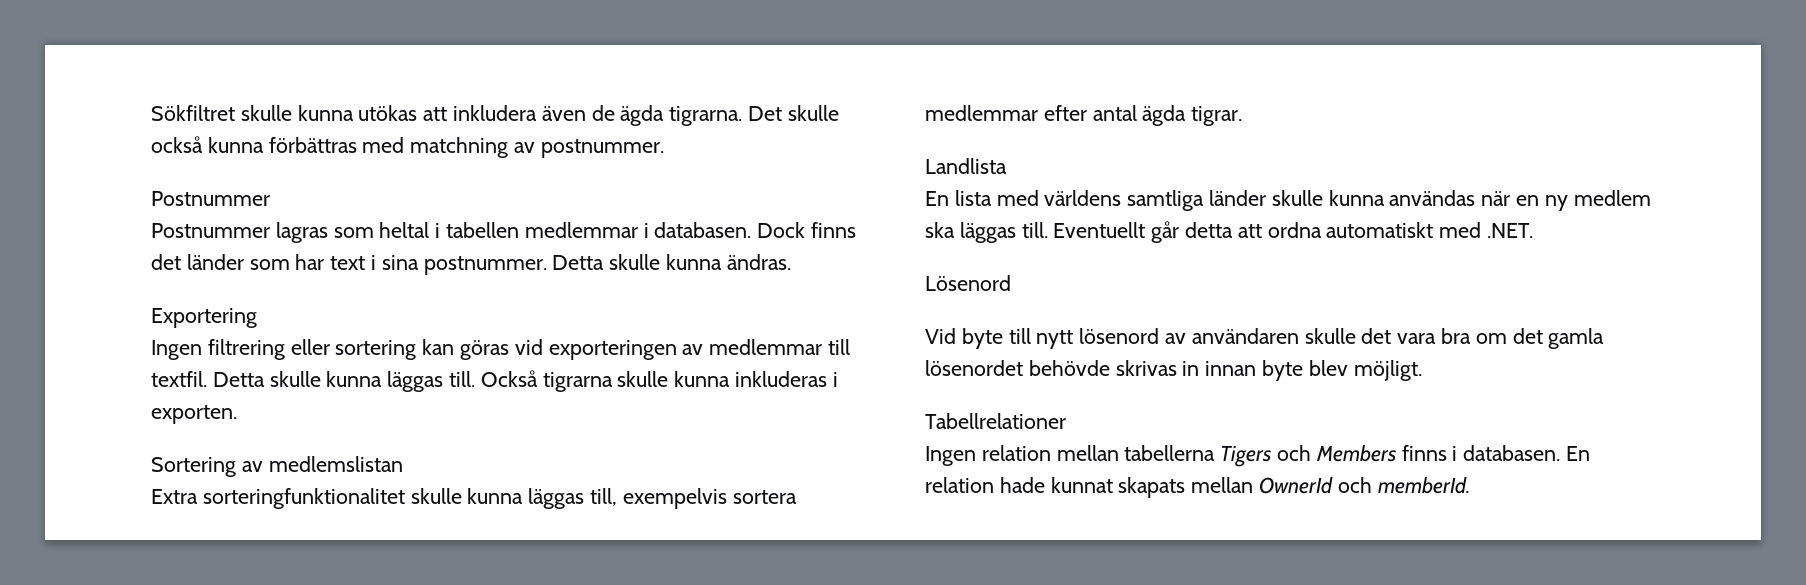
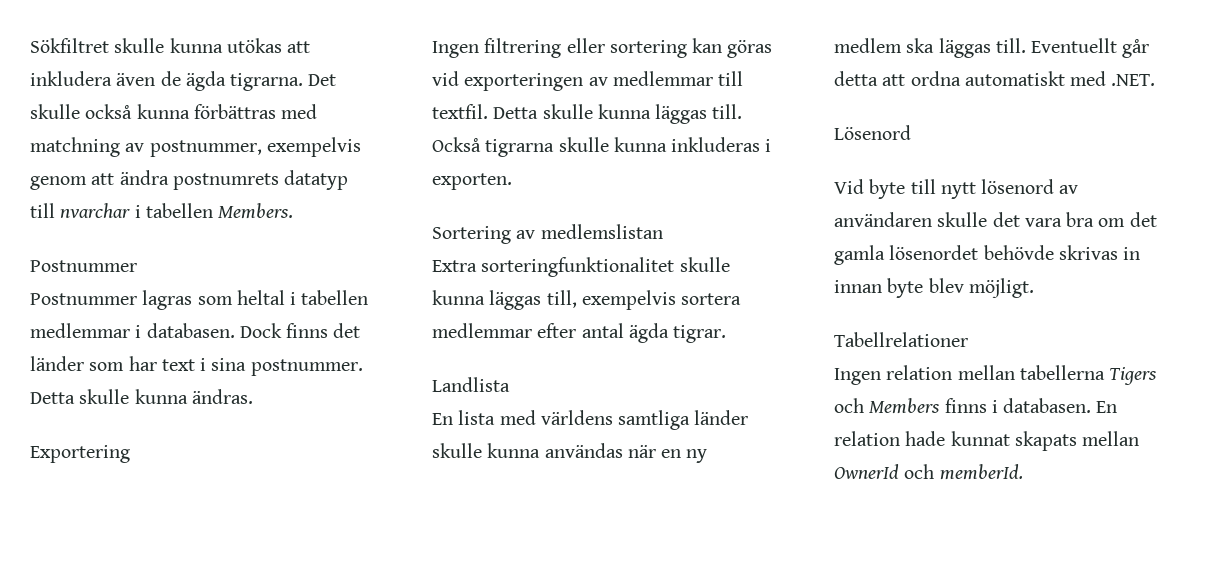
[540,139,664,158] postnummer. -> [149,137,361,157] [30,170,349,190] [30,203,294,219] postnummer, exempelvis genom att ändra postnumrets datatyp till nvarchar i tabellen Members.

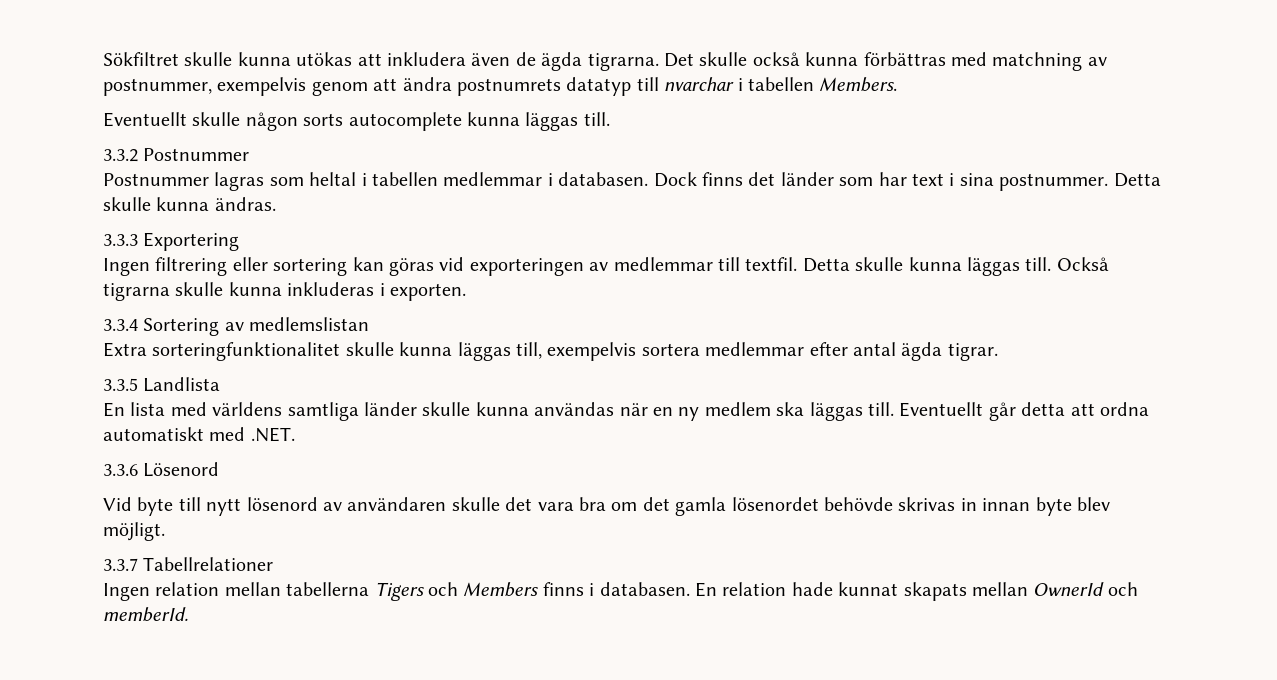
(294, 211) none -> [103,112,610,131] [103,149,138,162] Eventuellt skulle någon sorts autocomplete kunna läggas till. // 3.3.2
(253, 396) none -> [103,234,138,246] 3.3.3
(512, 181) none -> [103,319,138,331] 3.3.4
(727, 334) none -> [103,378,138,391] 3.3.5
(1156, 80) none -> [103,464,138,476] 3.3.6
(1034, 288) none -> [103,558,138,571] 3.3.7

